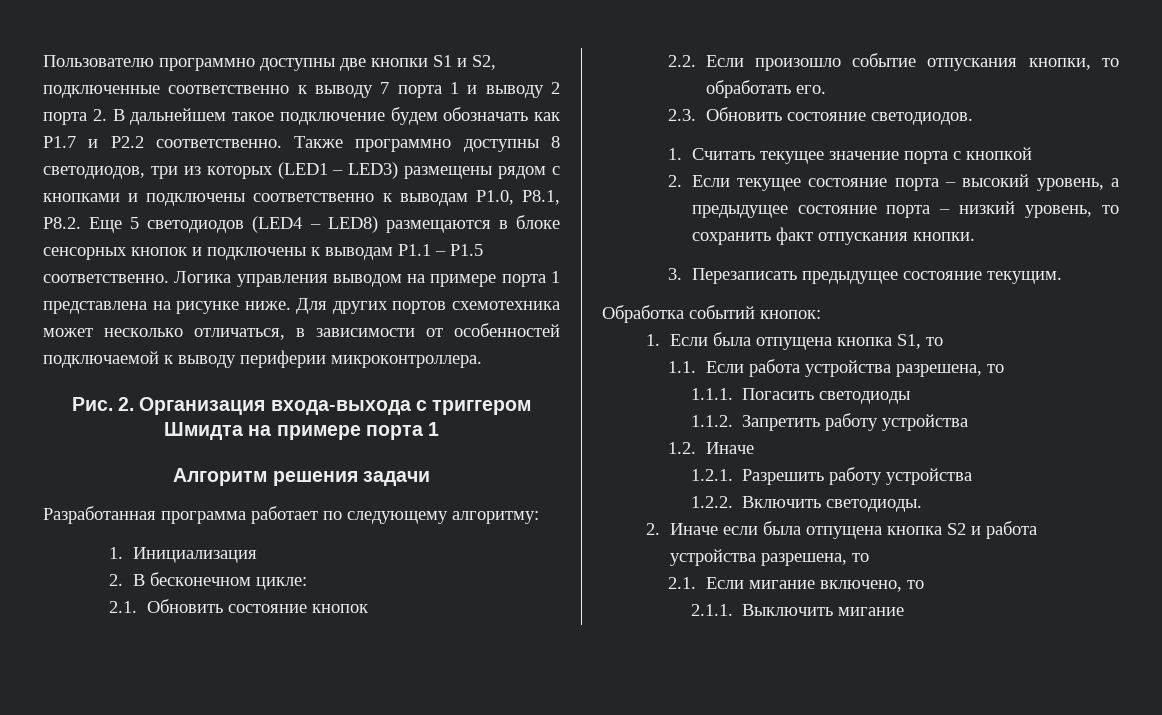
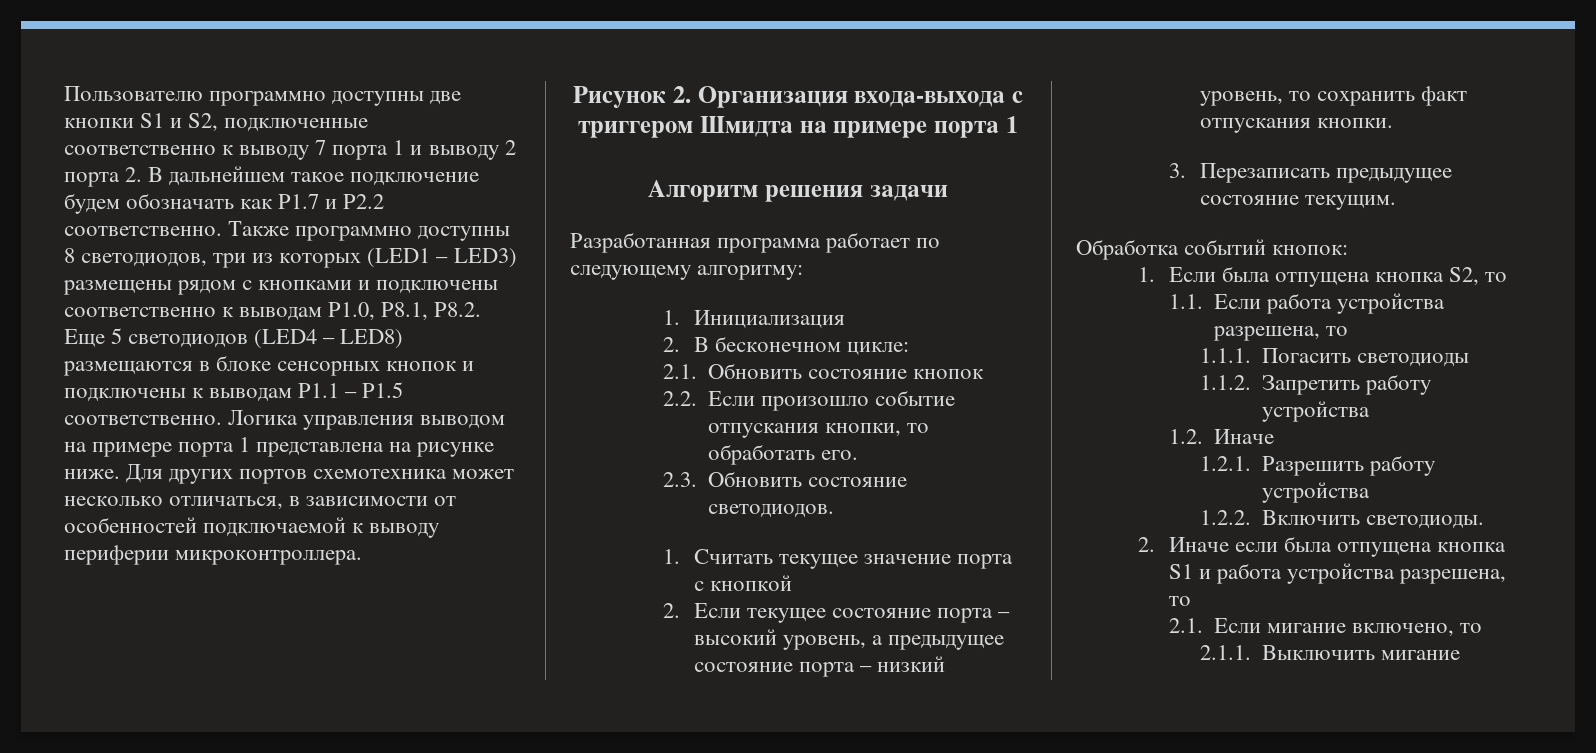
[71,397,113,411] Рис. -> [573,86,667,108] Рисунок
[896,334,921,349] S1, -> [1448,267,1479,286] S2,
[946,523,966,535] S2 -> [1168,564,1193,579] S1

